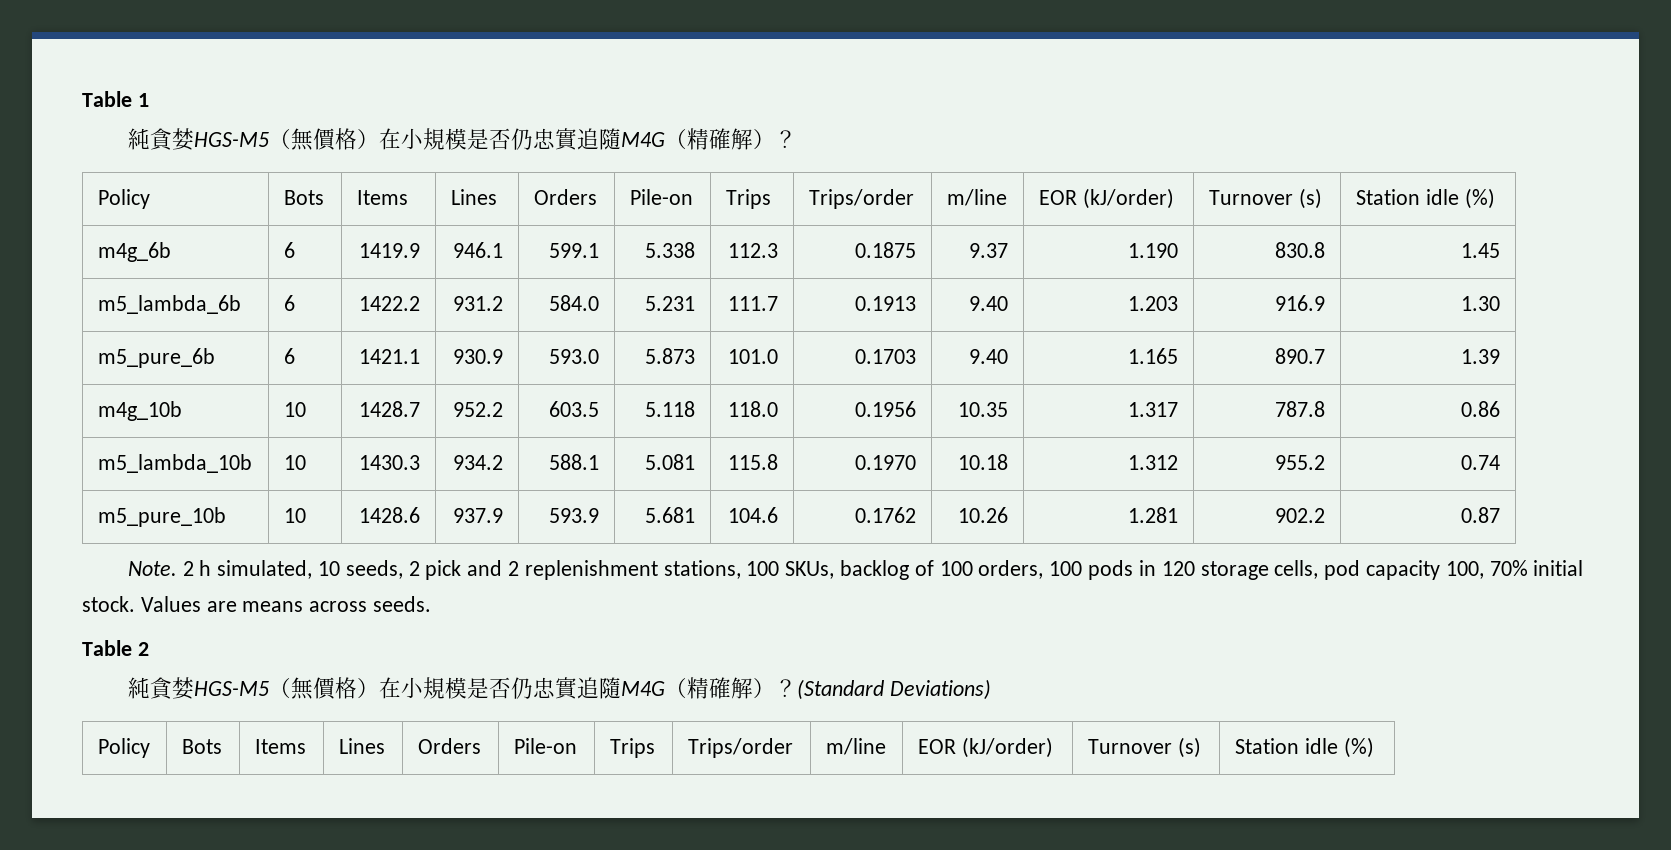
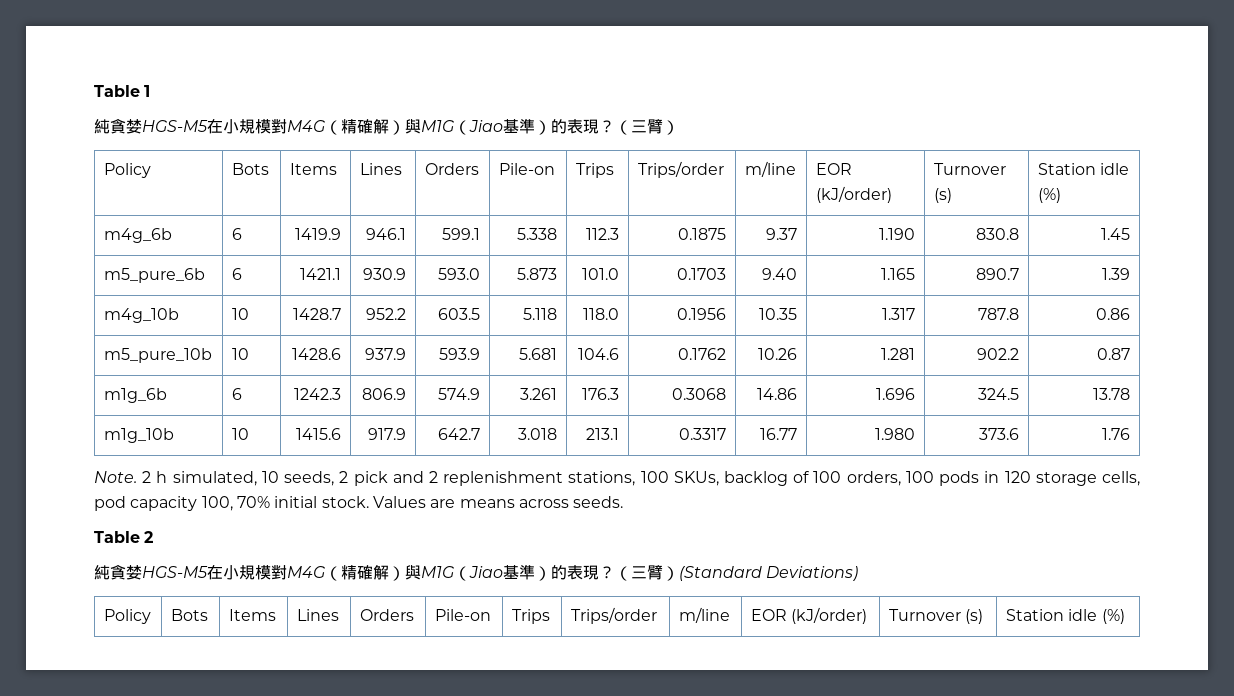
[268,128,797,151] （無價格）在小規模是否仍忠實追隨M4G（精確解）？ -> [207,118,679,135] 在小規模對M4G（精確解）與M1G（Jiao基準）的表現？（三臂）
[97,295,241,314] [283,295,295,311] [359,296,421,311] [453,296,504,311] [549,295,600,311] [645,296,696,311] [728,296,779,311] [855,296,917,311] [969,296,1009,311] [1128,296,1179,311] [1275,295,1326,311] [1461,296,1501,311] // m5_lambda_6b | 6 | 1422.2 | 931.2 | 584.0 | 5.231 | 111.7 | 0.1913 | 9.40 | 1.203 | 916.9 | 1.30 -> (1131, 234) none
[97,454,252,473] [283,455,306,470] [359,455,421,470] [453,455,504,470] [549,454,600,470] [645,454,696,470] [728,454,779,470] [855,455,917,470] [958,454,1009,470] [1128,455,1179,470] [1275,455,1326,470] [1461,455,1501,470] // m5_lambda_10b | 10 | 1430.3 | 934.2 | 588.1 | 5.081 | 115.8 | 0.1970 | 10.18 | 1.312 | 955.2 | 0.74 -> (1131, 314) none
(1501, 515) none -> [103,388,167,403] [231,388,242,400] [294,388,342,400] [362,388,407,400] [438,388,481,400] [520,388,558,400] [582,388,620,400] [672,388,727,400] [757,388,798,400] [876,388,916,400] [978,388,1020,400] [1093,388,1131,400] [103,428,174,443] [231,428,249,440] [296,428,342,440] [368,428,407,440] [438,428,481,440] [518,428,558,440] [586,428,620,440] [679,428,727,440] [760,428,798,440] [875,428,916,440] [979,428,1020,440] [1102,428,1131,440] // m1g_6b | 6 | 1242.3 | 806.9 | 574.9 | 3.261 | 176.3 | 0.3068 | 14.86 | 1.696 | 324.5 | 13.78 // m1g_10b | 10 | 1415.6 | 917.9 | 642.7 | 3.018 | 213.1 | 0.3317 | 16.77 | 1.980 | 373.6 | 1.76
[268,677,797,700] （無價格）在小規模是否仍忠實追隨M4G（精確解）？ -> [207,564,679,581] 在小規模對M4G（精確解）與M1G（Jiao基準）的表現？（三臂）

